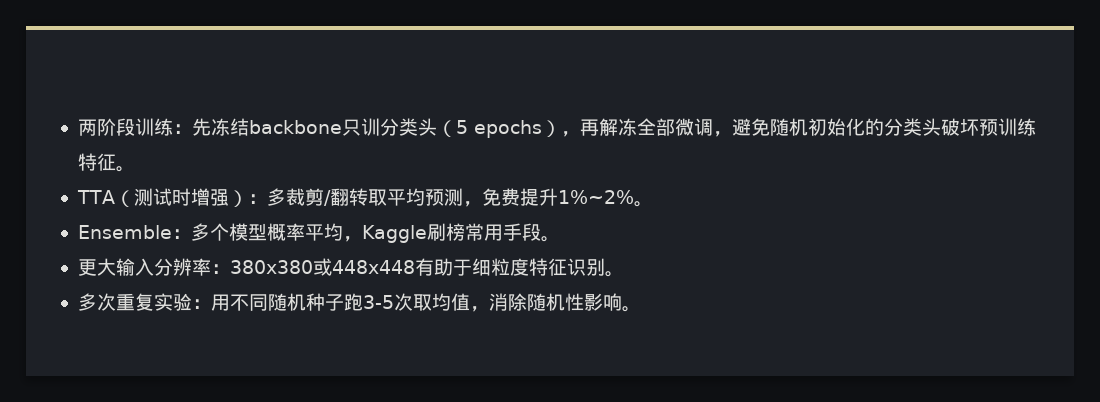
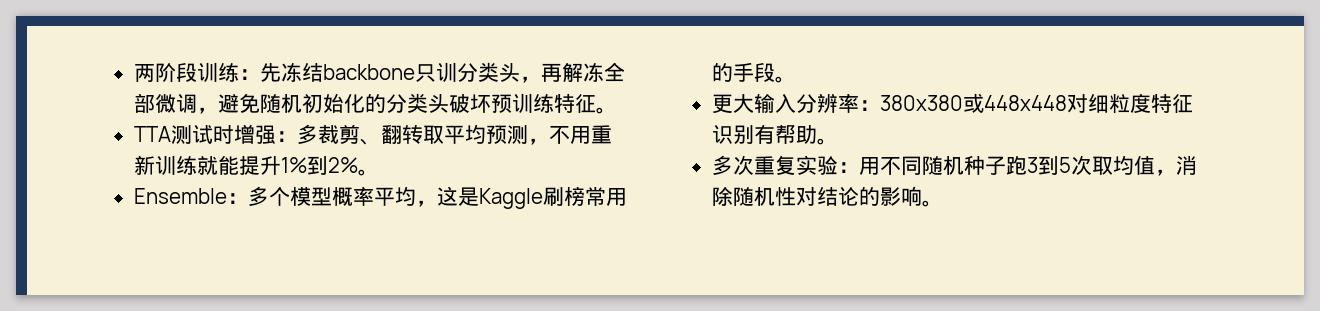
[436,120,561,138] （5 epochs） -> (520, 72) none
[114,190,134,207] （ -> (171, 134) none
[228,190,248,207] ） -> (276, 134) none
[323,190,331,206] / -> [359,138,381,145] 、
[481,188,634,206] 免费提升1%~2% -> [548,125,612,144] [133,155,358,175] 不用重新训练就能提升1%到2%
(362, 239) none -> [436,186,479,206] 这是
(503, 232) none -> [711,63,733,82] 的
[414,258,472,276] 有助于 -> [1066,94,1088,113] 对
(605, 267) none -> [753,124,817,144] 有帮助
[362,295,394,309] 3-5 -> [1026,156,1071,175] 3到5
(584, 302) none -> [795,187,880,206] 对结论的

